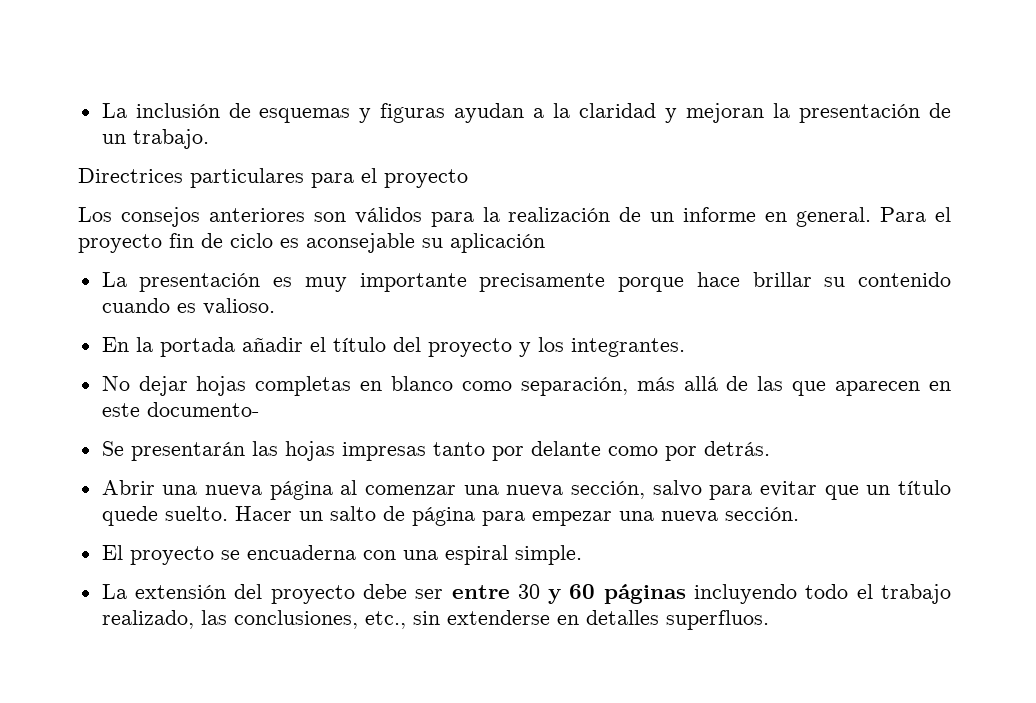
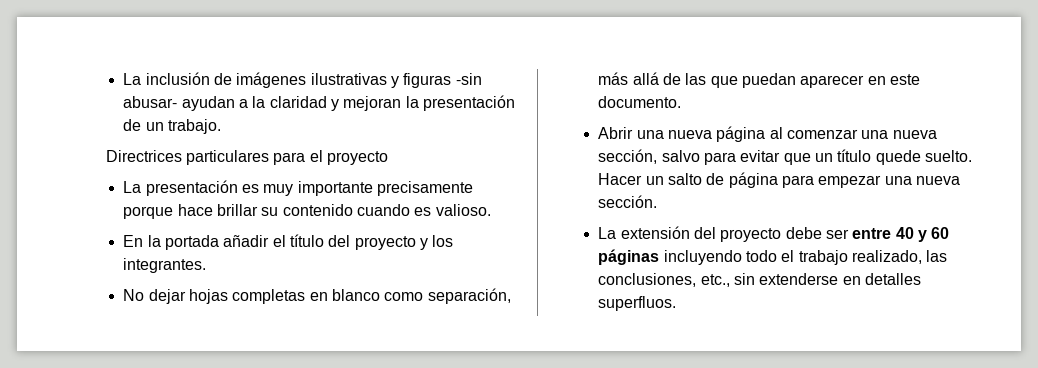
[259,103,446,123] esquemas y figuras -> [236,72,482,88] [123,96,178,108] imágenes ilustrativas y figuras -sin abusar-
[77,207,952,227] [77,233,545,253] // Los consejos anteriores son válidos para la realización de un informe en general. Para el proyecto fin de ciclo es aconsejable su aplicación -> (389, 158) none
[835,381,952,396] [101,402,259,417] [101,441,770,461] aparecen en este documento- // Se presentarán las hojas impresas tanto por delante como por detrás. -> [742,73,921,88] [598,96,682,108] puedan aparecer en este documento.
[101,545,582,565] // El proyecto se encuaderna con una espiral simple. -> (658, 201) none
[517,584,540,599] 30 -> [895,227,914,239] 40

